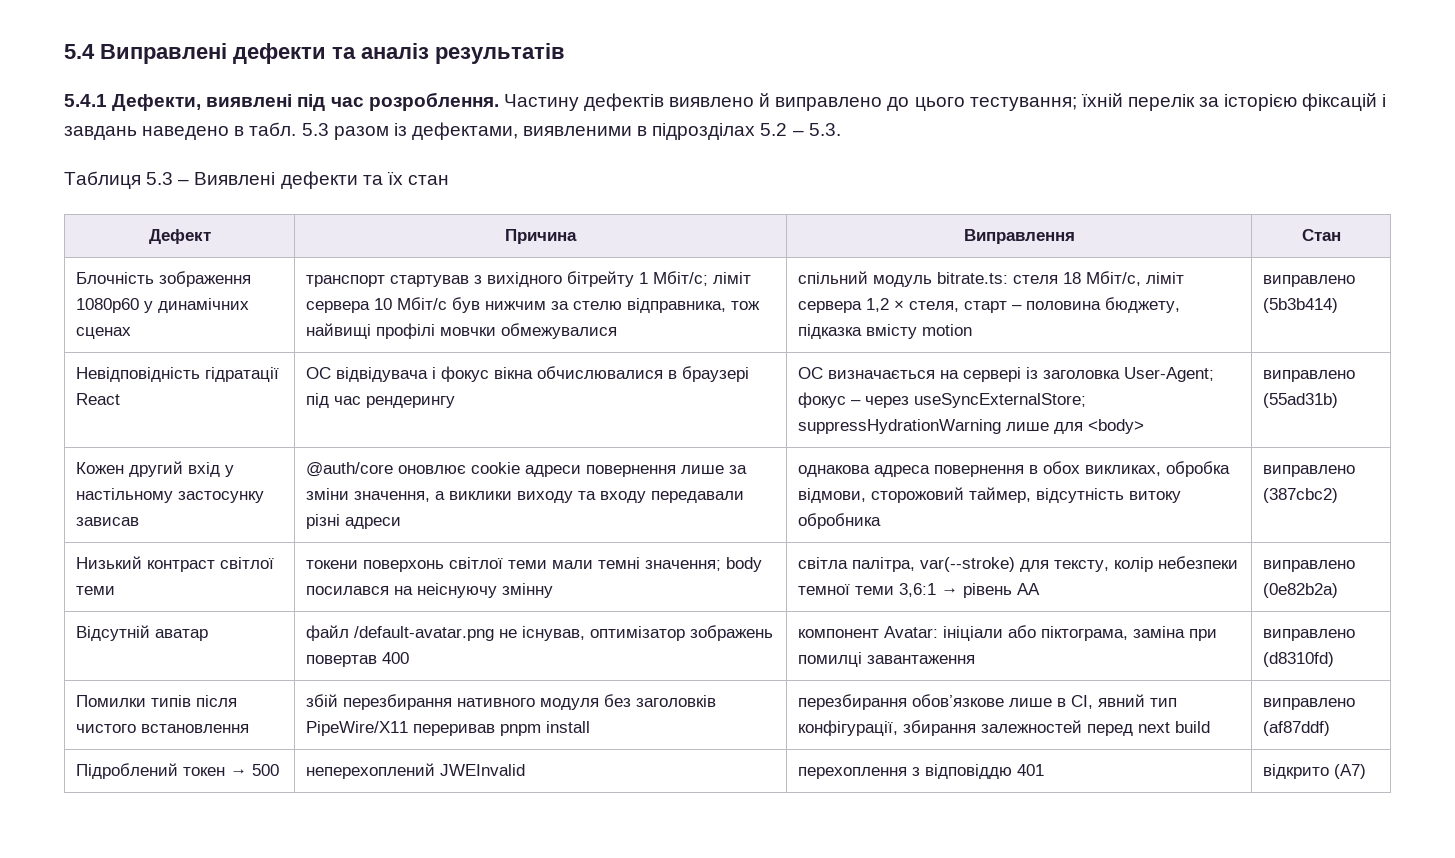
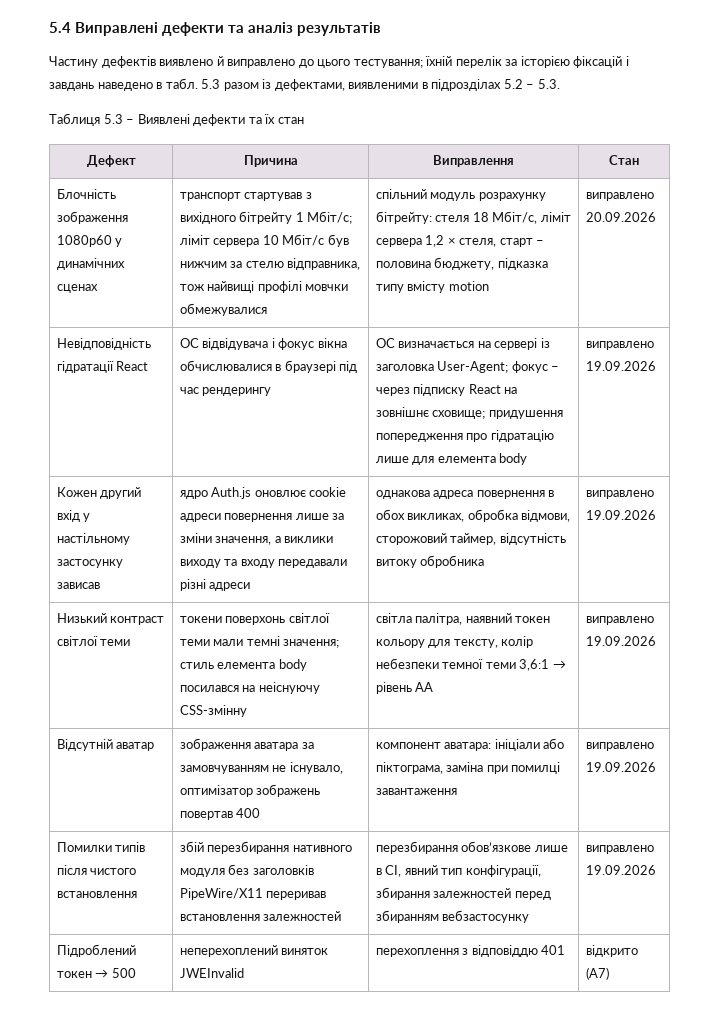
[64,92,499,111] 5.4.1 Дефекти, виявлені під час розроблення. -> (382, 29) none
[936,272,1008,284] bitrate.ts: -> [478,192,546,201] [375,211,432,224] розрахунку бітрейту:
(862, 331) none -> [375,284,404,293] типу
[1262,298,1338,313] (5b3b414) -> [585,212,656,222] 20.09.2026
[913,393,1086,408] [797,419,1144,434] [1262,370,1355,382] [1262,393,1338,408] useSyncExternalStore; suppressHydrationWarning лише для <body> | виправлено (55ad31b) -> [413,384,518,396] [375,407,563,419] [375,430,554,442] [375,453,528,465] [585,341,654,350] [585,361,656,371] підписку React на зовнішнє сховище; придушення попередження про гідратацію лише для елемента body | виправлено 19.09.2026
[305,462,393,477] @auth/core -> [179,487,252,499] ядро Auth.js
[1262,488,1338,503] (387cbc2) -> [585,510,656,520] 19.09.2026
(721, 565) none -> [179,662,276,669] стиль елемента
[501,583,553,598] змінну -> [179,705,247,717] CSS-змінну
[919,557,1015,572] var(--stroke) -> [465,613,551,623] [375,639,425,648] наявний токен кольору
[1262,583,1338,598] (0e82b2a) -> [585,636,656,646] 19.09.2026
[305,625,585,641] файл /default-avatar.png не існував, -> [179,738,314,751] [179,762,343,774] зображення аватара за замовчуванням не існувало,
[883,626,938,638] Avatar: -> [444,742,492,751] аватара:
[1262,652,1334,667] (d8310fd) -> [585,762,656,772] 19.09.2026
[499,721,590,736] pnpm install -> [179,911,342,921] встановлення залежностей
[1137,721,1210,733] [1262,698,1355,710] [1262,721,1330,736] next build | виправлено (af87ddf) -> [375,910,530,923] [585,845,654,854] [585,865,656,875] збиранням вебзастосунку | виправлено 19.09.2026
(435, 771) none -> [281,948,329,955] виняток

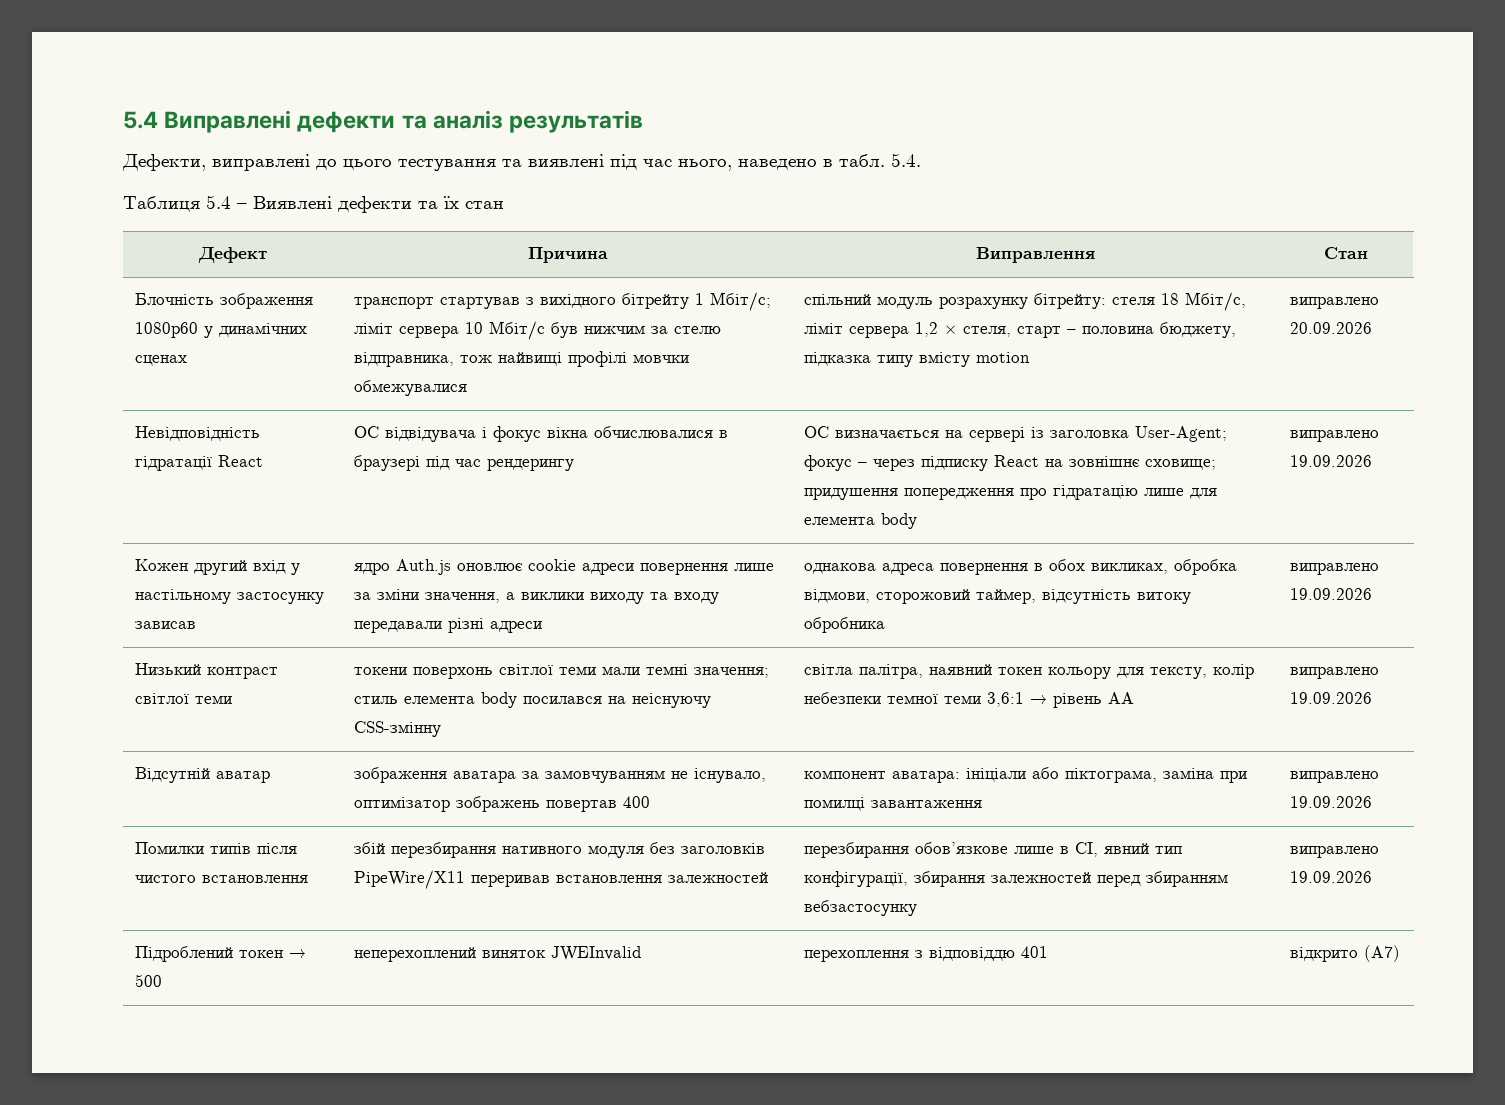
[49,56,629,68] [49,78,560,91] Частину дефектів виявлено й виправлено до цього тестування; їхній перелік за історією фіксацій і завдань наведено в табл. 5.3 разом із дефектами, виявленими в підрозділах 5.2 – 5.3. -> [122,153,921,171] Дефекти, виправлені до цього тестування та виявлені під час нього, наведено в табл. 5.4.
[103,114,123,124] 5.3 -> [206,195,231,209] 5.4

